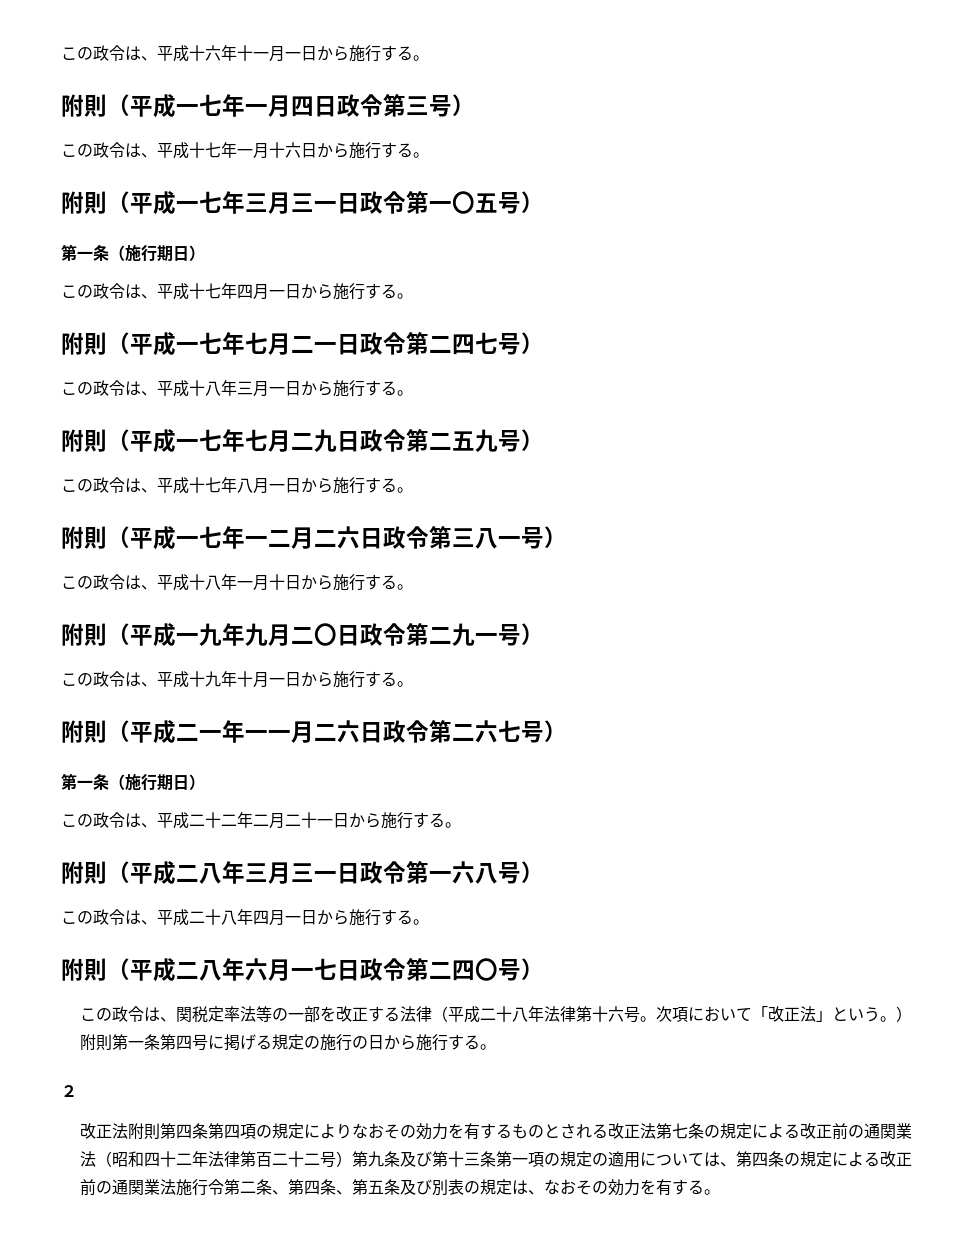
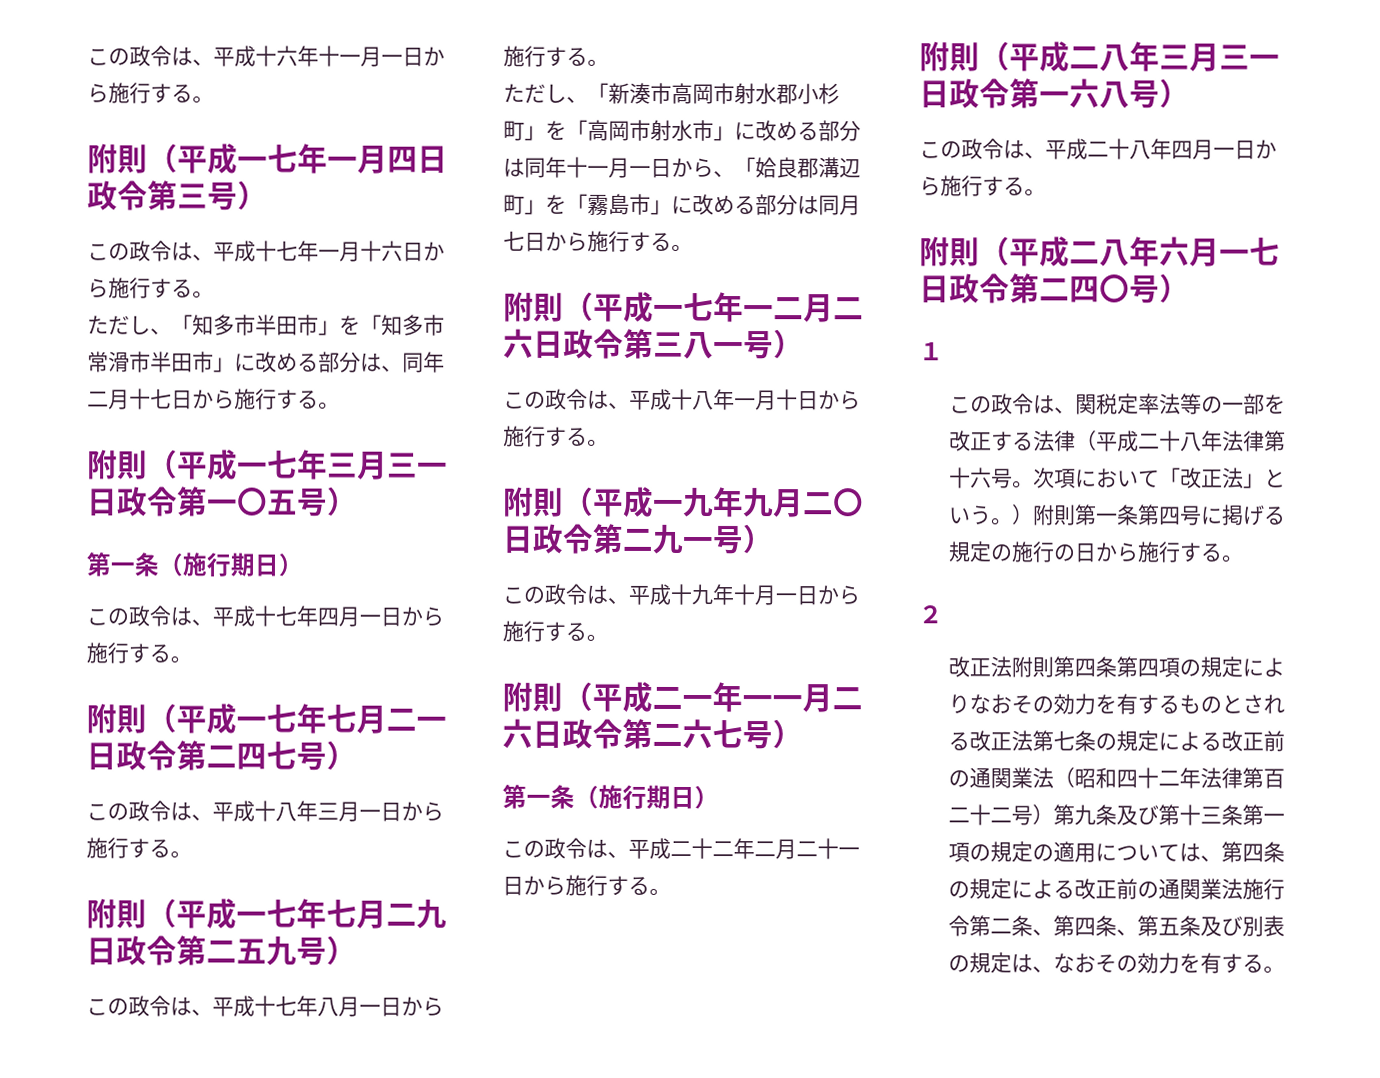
(429, 155) none -> [87,314,445,336] [87,351,445,373] [87,388,340,410] // ただし、「知多市半田市」を「知多市常滑市半田市」に改める部分は、同年二月十七日から施行する。
(413, 490) none -> [503,82,840,105] [503,119,861,142] [503,156,861,179] [503,193,861,216] [503,230,693,253] // ただし、「新湊市高岡市射水郡小杉町」を「高岡市射水市」に改める部分は同年十一月一日から、「姶良郡溝辺町」を「霧島市」に改める部分は同月七日から施行する。
(544, 969) none -> [919,342,944,361] // １

